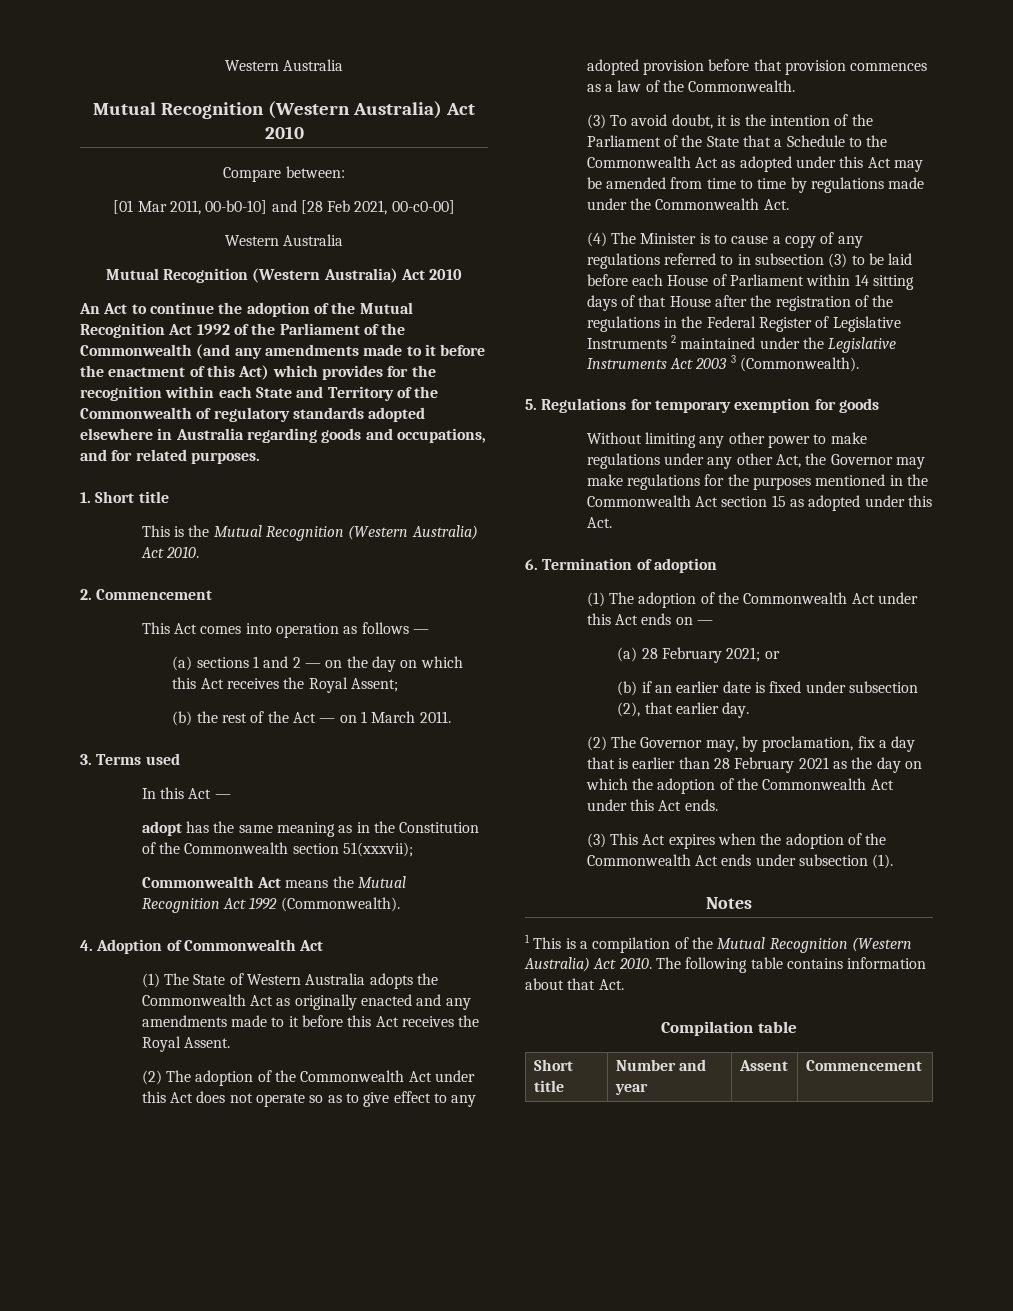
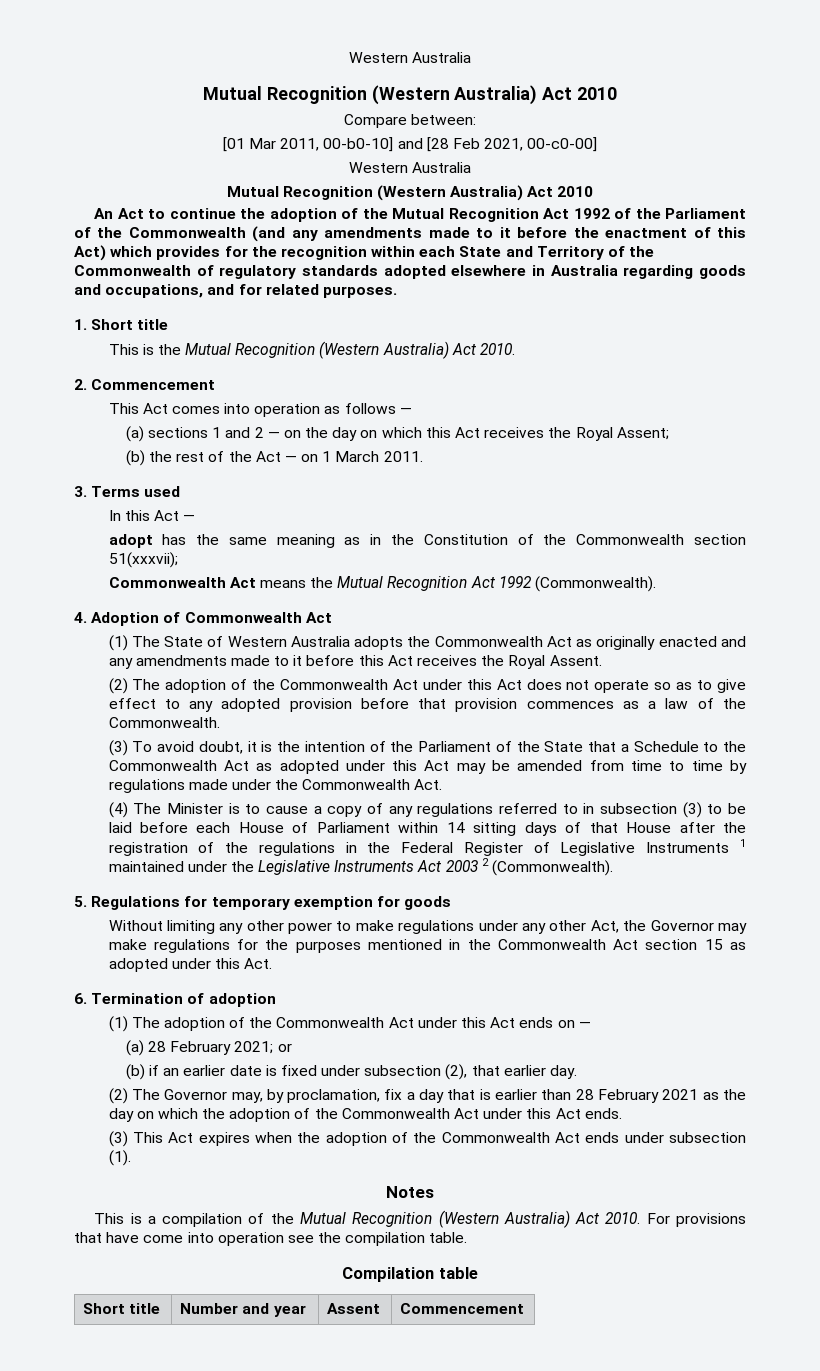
[670,335,676,343] 2 -> [740,839,746,847] 1
[730,355,736,363] 3 -> [481,858,489,866] 2
[525,934,530,943] 1 -> (434, 1192) none
[655,957,927,973] [525,978,624,990] The following table contains information about that Act. -> [646,1213,747,1227] [74,1232,468,1246] For provisions that have come into operation see the compilation table.

